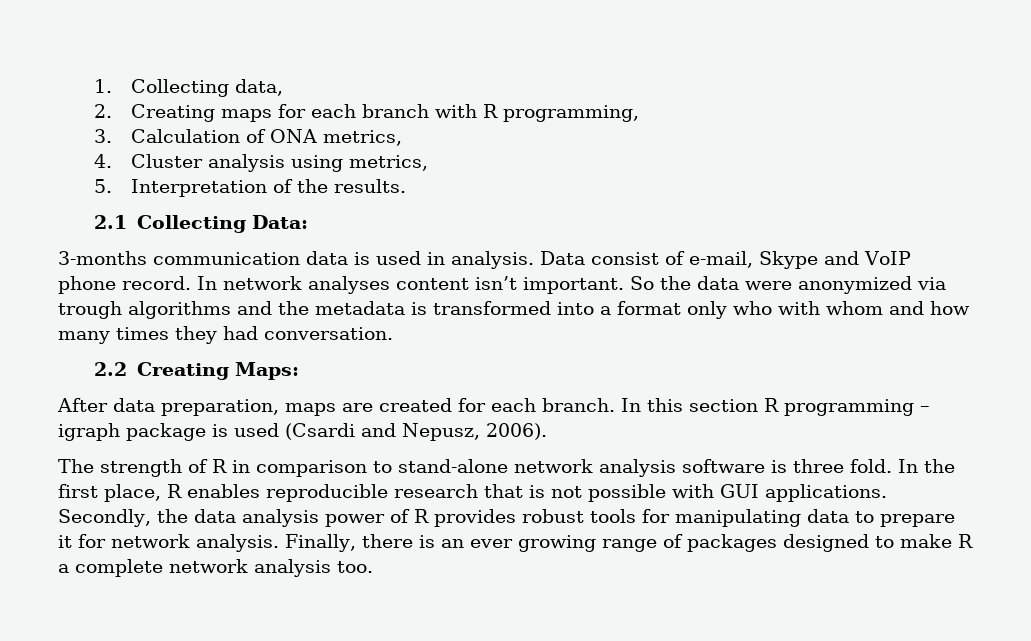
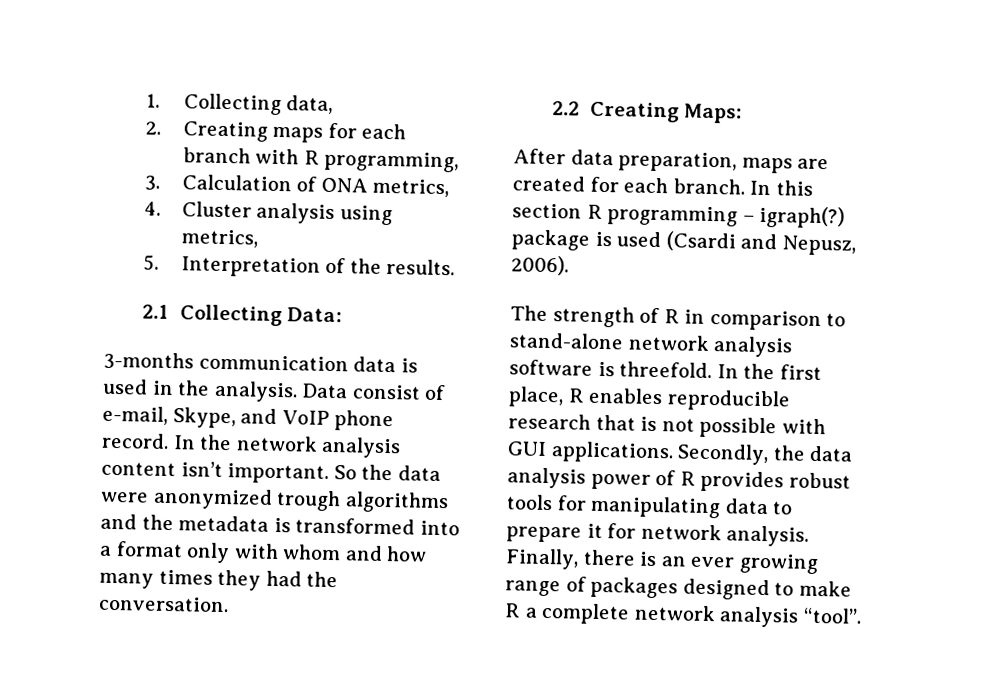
(445, 258) none -> [177,380,211,396] the
[759,251,818,269] Skype -> [172,407,236,429] Skype,
[223,276,390,294] network analyses -> [199,434,402,459] the network analysis
[917,277,946,290] via -> (273, 498) none
[733,301,772,315] who -> (231, 553) none
(258, 333) none -> [306,571,339,588] the
[58,423,120,441] igraph -> [759,205,846,229] igraph(?)
[793,459,892,473] three fold. -> [619,361,713,379] threefold.
[337,561,373,573] too. -> [802,607,862,624] “tool”.

